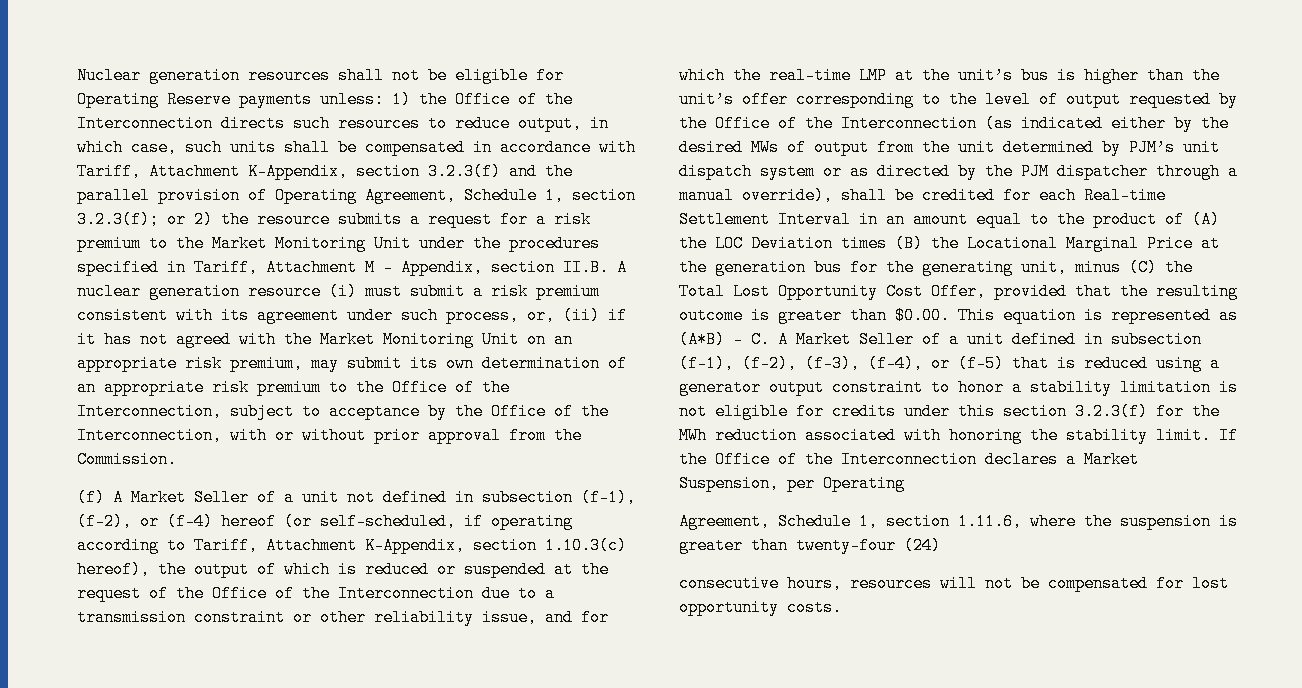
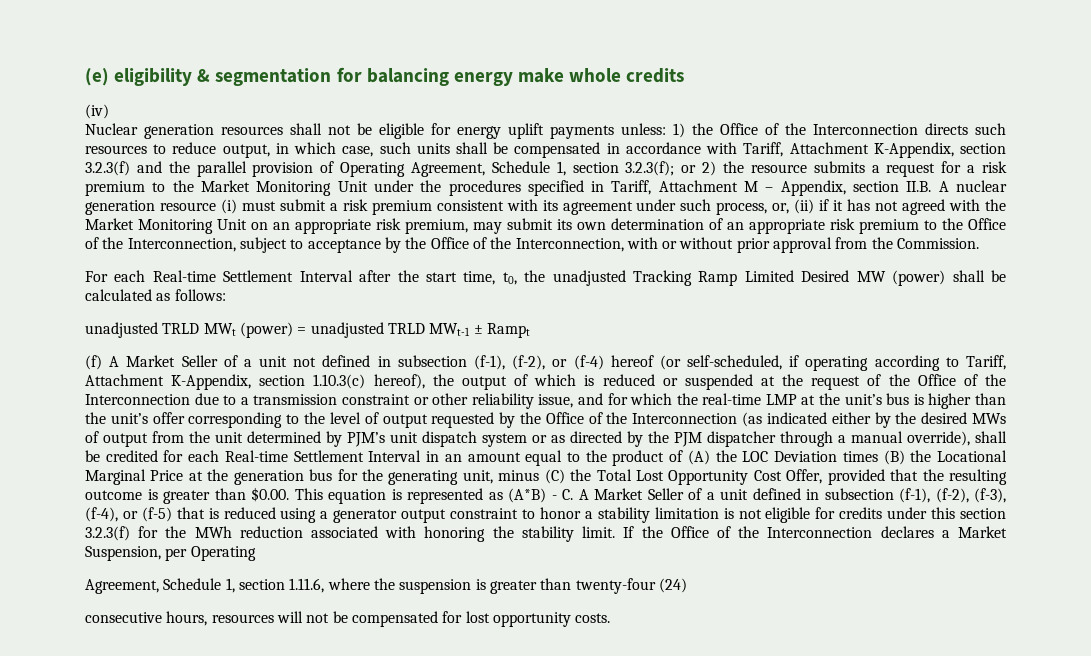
(77, 75) none -> [85,67,685,86] [85,104,109,119] (e) eligibility & segmentation for balancing energy make whole credits // (iv) //
[77,91,231,108] Operating Reserve -> [457,123,544,139] energy uplift
(177, 459) none -> [85,270,1007,286] [85,289,226,301] [85,322,530,338] // For each Real-time Settlement Interval after the start time, t0, the unadjusted Tracking Ramp Limited Desired MW (power) shall be calculated as follows: // unadjusted TRLD MWt (power) = unadjusted TRLD MWt-1 ± Rampt

